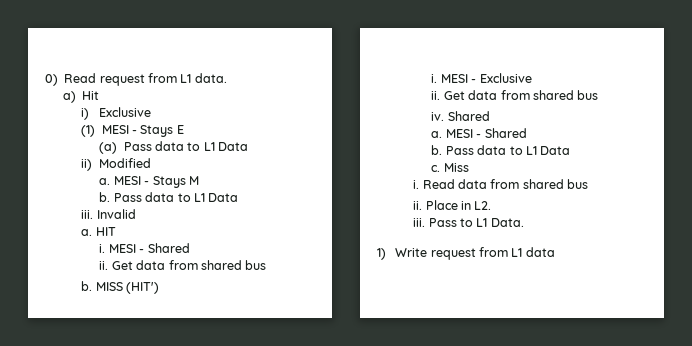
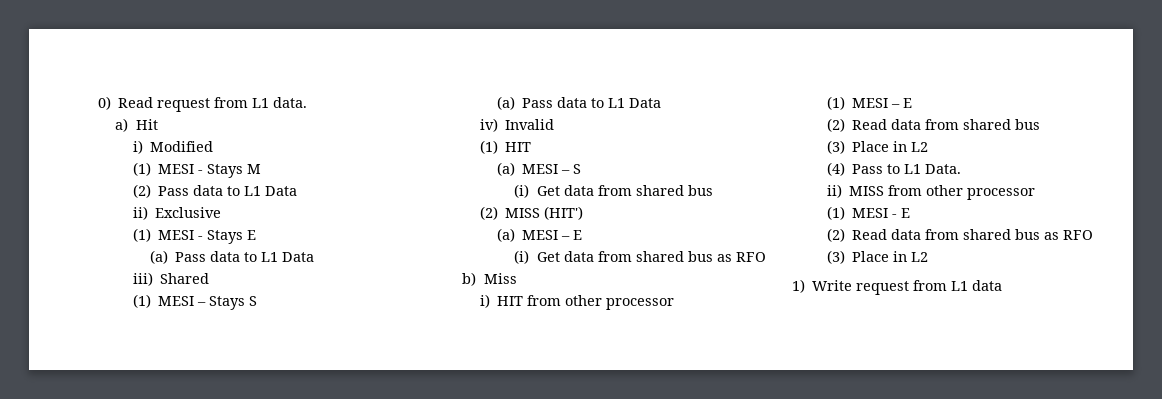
(90, 114) none -> [150,141,214,152] [132,162,261,178] [132,184,297,198] [132,206,148,220] Modified // (1) MESI - Stays M // (2) Pass data to L1 Data // ii)
[81,158,152,171] [99,176,199,188] [99,192,239,202] [81,210,94,219] ii) Modified // a. MESI - Stays M // b. Pass data to L1 Data // iii. -> [132,272,209,286] [132,294,257,310] [497,96,662,110] [479,118,498,132] iii) Shared // (1) MESI – Stays S // (a) Pass data to L1 Data // iv)
[81,229,93,236] a. -> [479,140,498,154] (1)
[99,243,190,253] [99,260,267,270] [81,281,93,291] i. MESI - Shared // ii. Get data from shared bus // b. -> [497,162,582,176] [514,184,713,198] [479,206,498,220] (a) MESI – S // (i) Get data from shared bus // (2)
[431,73,532,83] [431,90,599,100] [431,111,490,121] [431,128,527,138] [431,145,571,155] [431,163,469,172] [413,180,420,189] i. MESI - Exclusive // ii. Get data from shared bus // iv. Shared // a. MESI - Shared // b. Pass data to L1 Data // c. Miss // i. -> [497,228,583,242] [514,250,766,264] [462,272,517,286] [479,294,675,310] [826,96,912,110] [826,118,845,132] (a) MESI – E // (i) Get data from shared bus as RFO // b) Miss // i) HIT from other processor // (1) MESI – E // (2)
[413,200,492,210] [413,218,426,227] ii. Place in L2. // iii. -> [826,140,928,154] [826,162,845,176] (3) Place in L2 // (4)
(524, 222) none -> [826,184,1035,200] [826,206,910,220] [826,228,1093,242] [826,250,928,264] // ii) MISS from other processor // (1) MESI - E // (2) Read data from shared bus as RFO // (3) Place in L2

